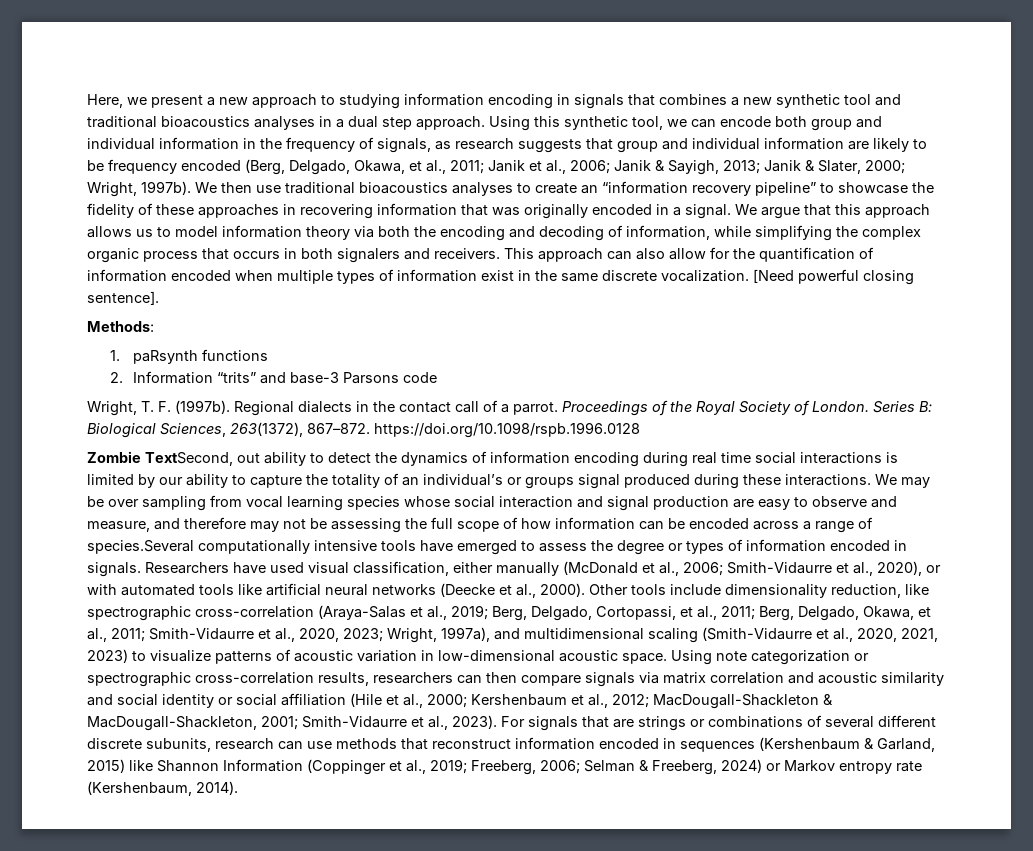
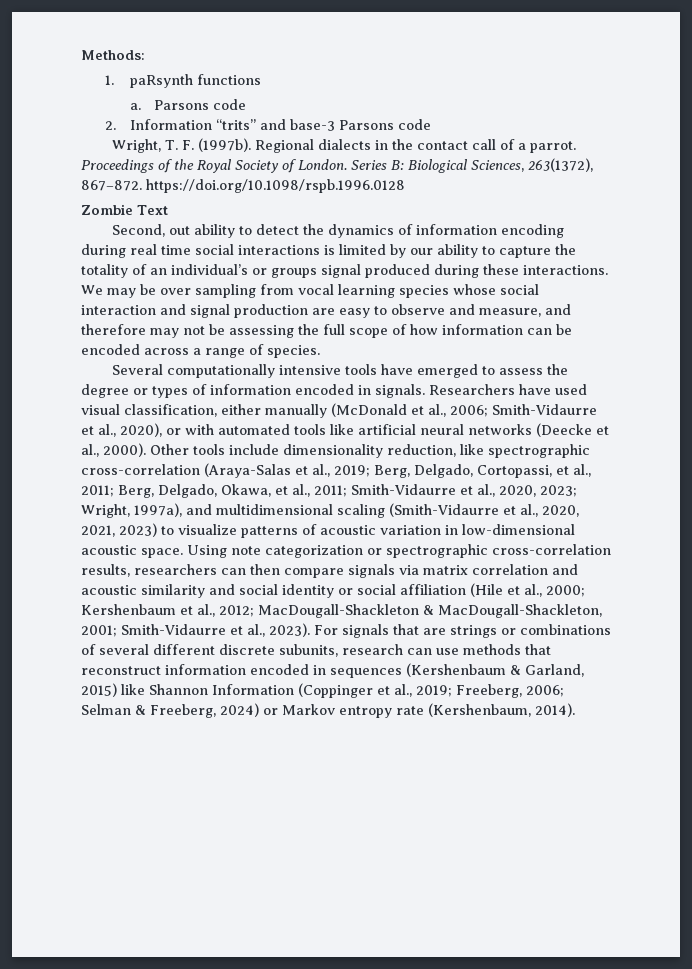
[87,93,901,109] [87,116,882,131] [87,137,927,153] [87,159,905,175] [87,181,934,197] [87,203,930,219] [87,225,921,241] [87,247,874,263] [87,269,914,285] [87,291,159,305] Here, we present a new approach to studying information encoding in signals that combines a new synthetic tool and traditional bioacoustics analyses in a dual step approach. Using this synthetic tool, we can encode both group and individual information in the frequency of signals, as research suggests that group and individual information are likely to be frequency encoded (Berg, Delgado, Okawa, et al., 2011; Janik et al., 2006; Janik & Sayigh, 2013; Janik & Slater, 2000; Wright, 1997b). We then use traditional bioacoustics analyses to create an “information recovery pipeline” to showcase the fidelity of these approaches in recovering information that was originally encoded in a signal. We argue that this approach allows us to model information theory via both the encoding and decoding of information, while simplifying the complex organic process that occurs in both signalers and receivers. This approach can also allow for the quantification of information encoded when multiple types of information exist in the same discrete vocalization. [Need powerful closing sentence]. // -> (81, 55) none
(268, 355) none -> [129,99,246,110] // a. Parsons code
[145,452,233,466] TextSecond, -> [137,205,168,215] [112,224,166,237] Text // Second,
[87,540,194,554] species.Several -> [267,345,320,358] [112,364,164,375] species. // Several

